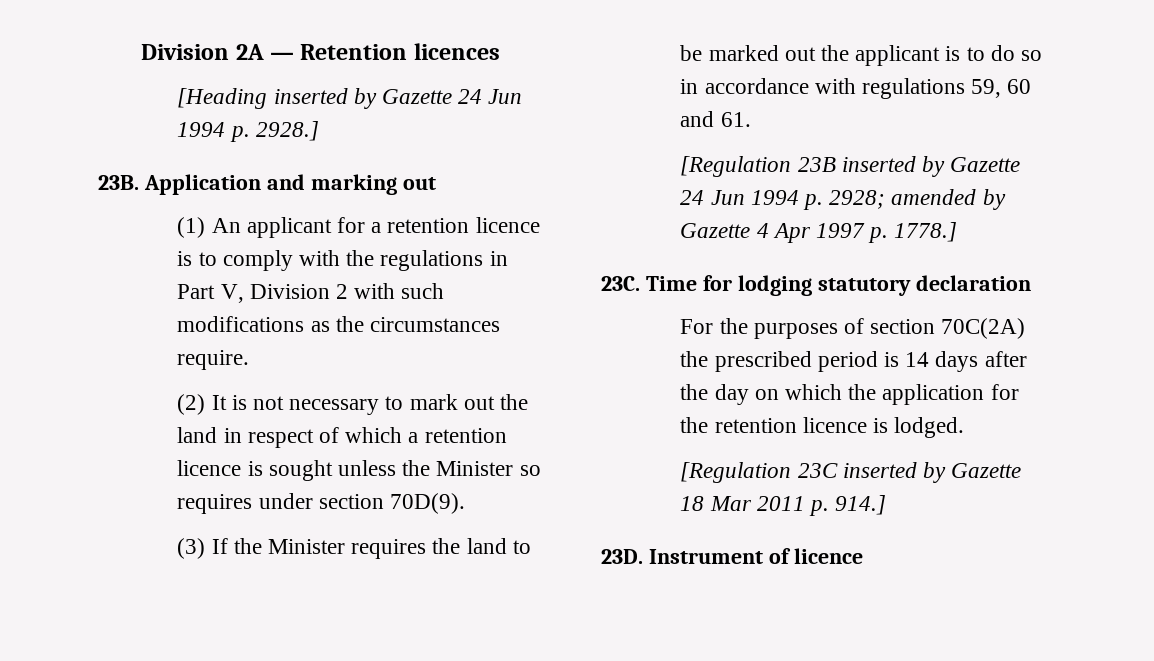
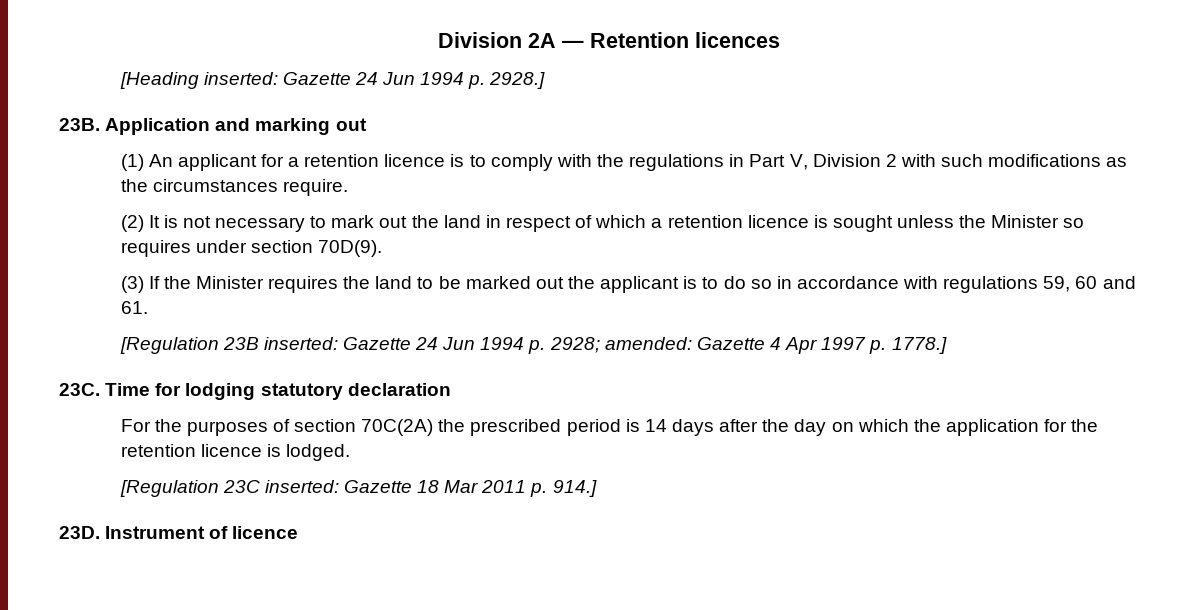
[273,88,377,109] inserted by -> [203,72,278,85] inserted:
[841,156,946,177] inserted by -> [263,337,338,350] inserted:
[891,189,1006,210] amended by -> [604,337,692,350] amended:
[842,462,947,483] inserted by -> [264,480,339,493] inserted:

